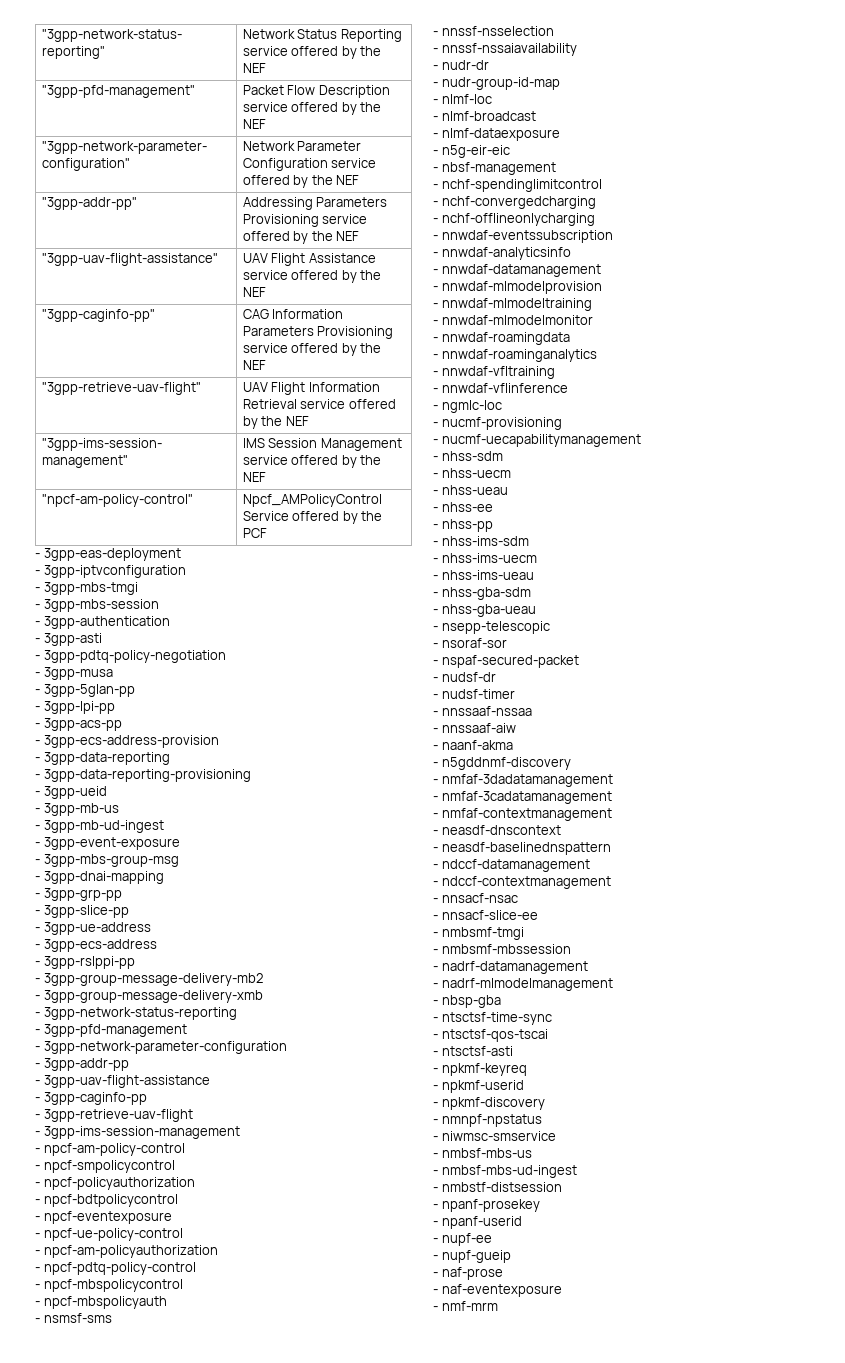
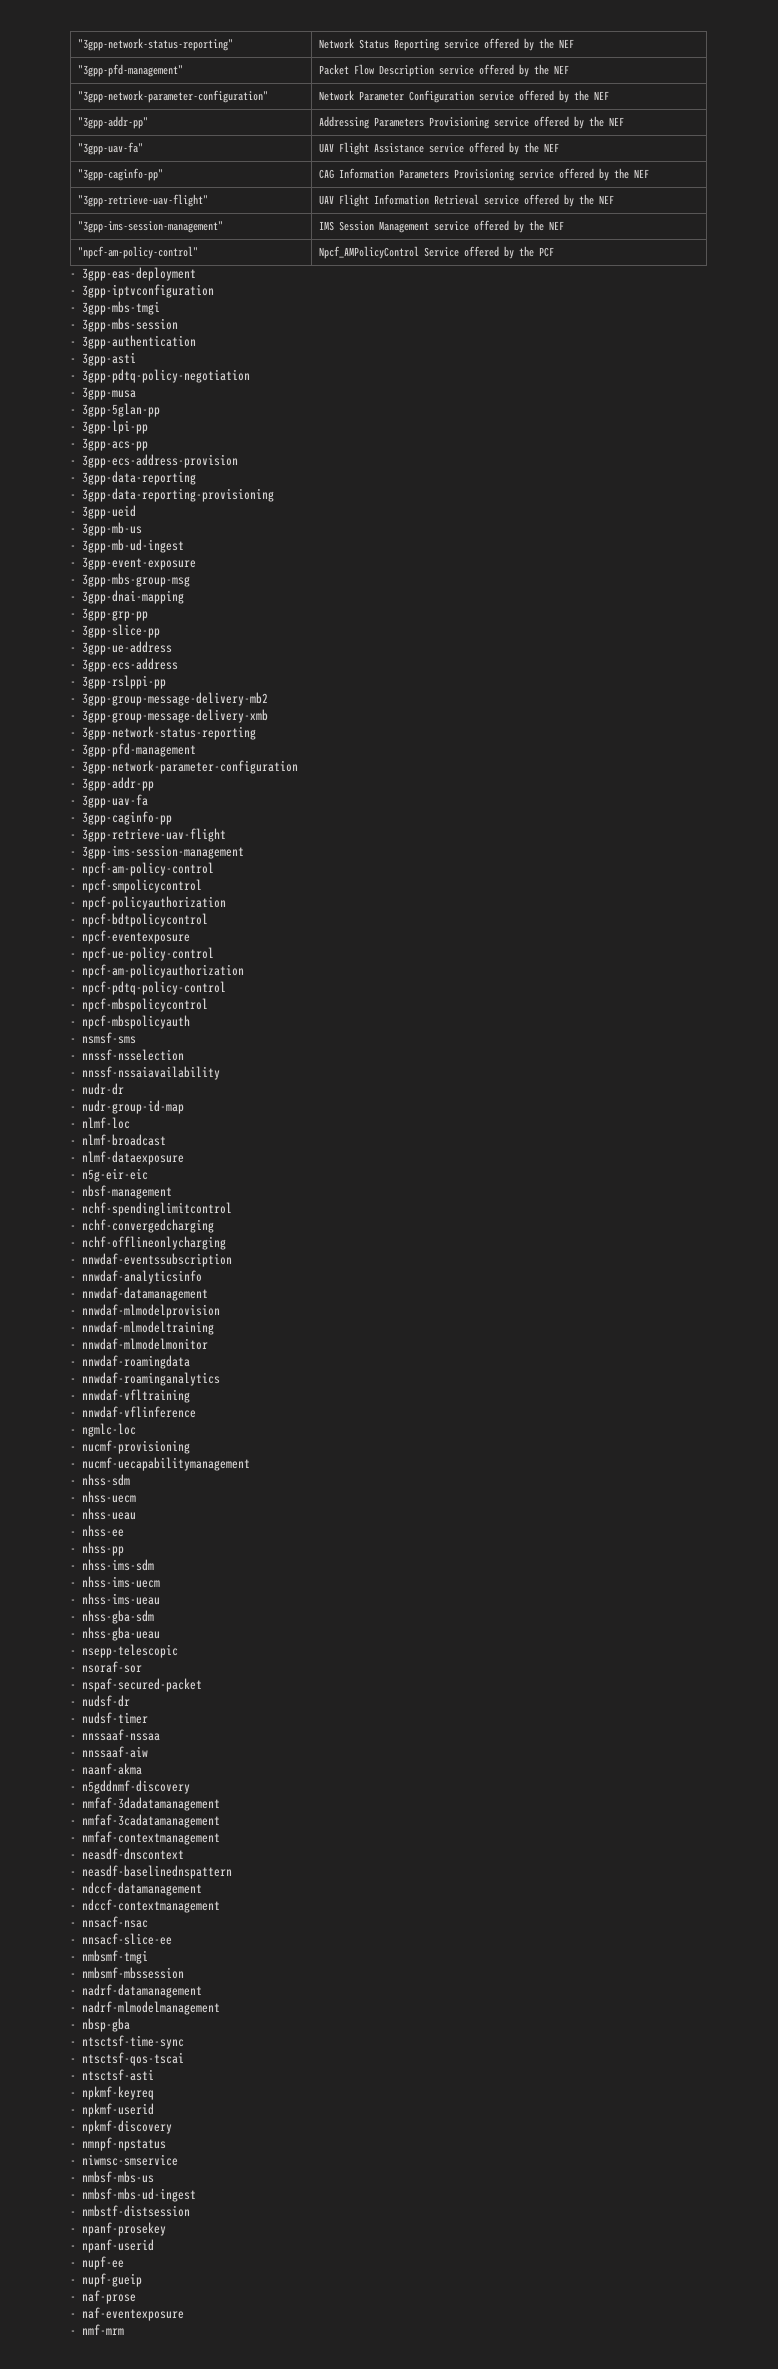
[41,253,218,266] "3gpp-uav-flight-assistance" -> [77,142,143,155] "3gpp-uav-fa"
[43,1075,210,1088] 3gpp-uav-flight-assistance -> [82,794,148,808] 3gpp-uav-fa

